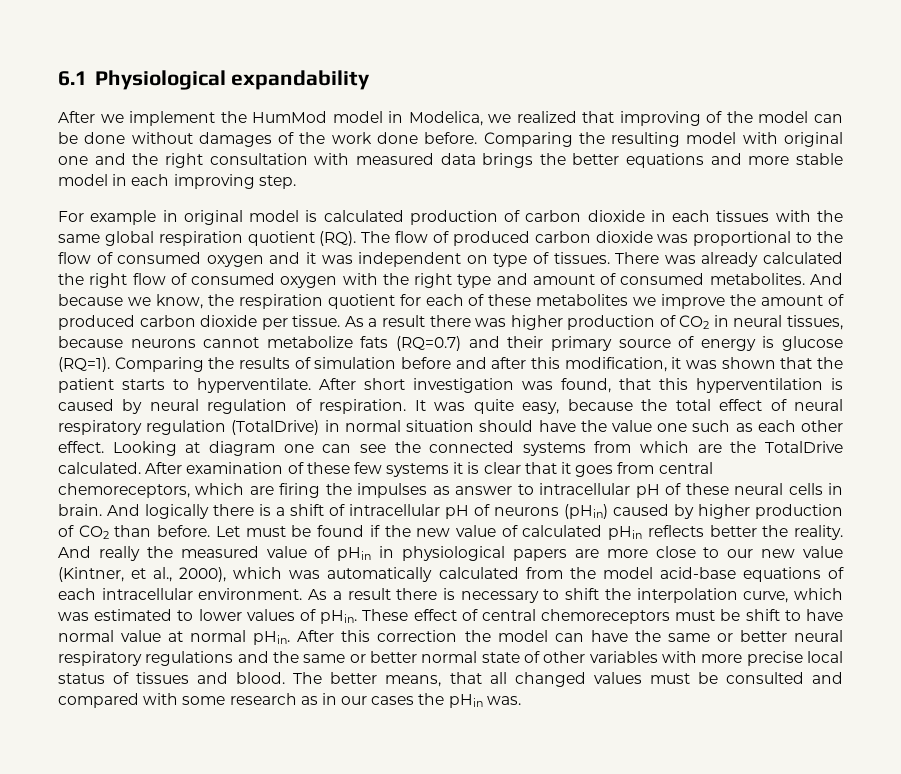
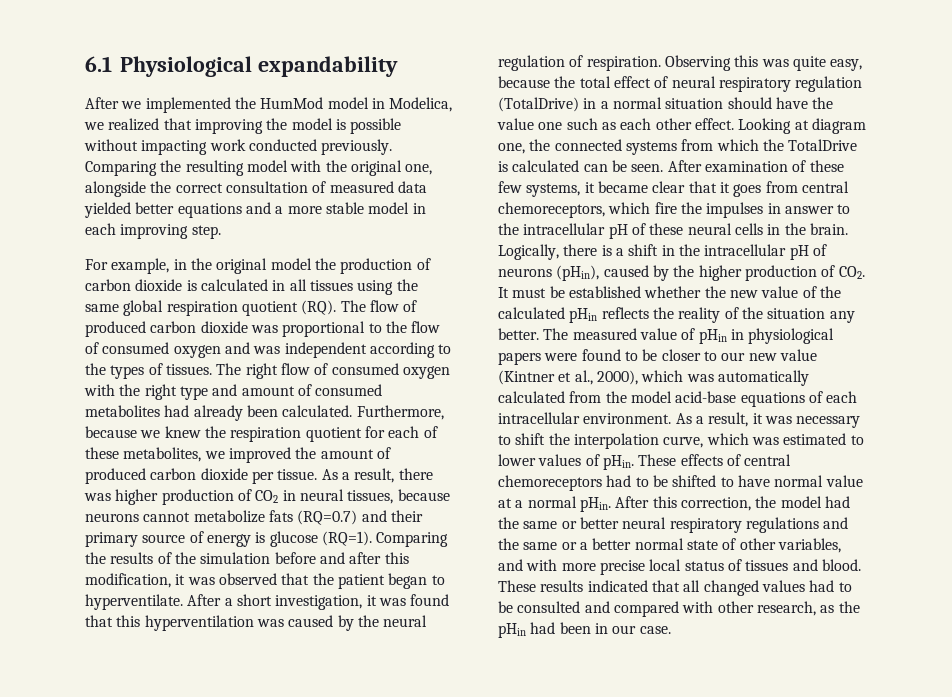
[129,111,216,126] implement -> [145,97,231,113] implemented
[706,111,843,123] [58,132,478,147] of the model can be done without damages of the work done before. -> [266,118,402,134] [84,139,393,155] the model is possible without impacting work conducted previously.
[784,132,844,147] [58,153,566,168] original one and the right consultation with measured data brings the -> [325,160,433,176] [85,181,427,197] [84,202,131,218] the original one, alongside the correct consultation of measured data yielded
(742, 159) none -> [275,206,284,214] a
[90,210,811,225] example in original model is calculated production of carbon dioxide in each tissues with -> [111,258,431,274] [85,279,394,295] example, in the original model the production of carbon dioxide is calculated in all tissues using
[306,252,316,264] it -> (250, 348) none
[466,252,844,267] [58,273,84,285] on type of tissues. There was already calculated the -> [369,342,452,358] [85,363,242,379] according to the types of tissues. The
[709,273,843,285] metabolites. And -> [85,405,444,421] metabolites had already been calculated. Furthermore,
[155,294,203,309] know, -> [164,426,201,438] knew
[536,294,726,309] metabolites we improve -> [123,447,291,463] metabolites, we improved
[381,315,425,327] result -> [354,468,395,483] result,
(311, 363) none -> [174,552,196,564] the
[721,357,776,369] shown -> [218,573,277,585] observed
[122,379,165,390] starts -> [388,573,428,589] began
[364,378,611,393] short investigation was found, -> [224,594,450,610] a short investigation, it was found
[831,378,843,390] [58,399,143,414] is caused by -> [256,615,379,631] was caused by the
[414,400,426,411] It -> [664,55,759,71] Observing this
(340, 426) none -> [600,101,609,109] a
[283,444,386,453] one can see -> [498,143,525,154] one,
[697,444,722,453] are -> (759, 145) none
[58,462,141,474] calculated. -> [498,160,664,172] is calculated can be seen.
[386,462,480,477] systems it is -> [526,181,648,197] systems, it became
[249,483,321,498] are firing -> [654,202,677,214] fire
[432,486,450,495] as -> [767,203,781,214] in
(534, 489) none -> [498,223,519,235] the
[58,504,209,519] brain. And logically -> [784,223,848,235] [498,244,559,260] the brain. Logically,
[329,504,345,516] of -> [661,244,700,256] in the
[564,504,843,519] [58,525,380,539] (pHin) caused by higher production of CO2 than before. Let must be found if -> [556,265,865,281] [498,286,702,298] (pHin), caused by the higher production of CO2. It must be established whether
(518, 531) none -> [819,286,841,298] the
[709,525,843,540] [58,546,173,561] better the reality. And really the -> [652,307,855,323] [498,328,569,340] the reality of the situation any better. The
[574,546,696,558] are more close -> [544,349,701,361] were found to be closer
[58,567,124,582] (Kintner, -> [498,370,555,385] (Kintner
[347,588,456,600] result there is -> [708,412,792,427] result, it was
[413,609,457,621] effect -> [680,454,723,466] effects
[675,609,780,621] must be shift -> [606,475,717,487] had to be shifted
(184, 636) none -> [515,500,524,508] a
[377,630,628,642] correction the model can have -> [680,496,850,511] correction, the model had
(366, 658) none -> [579,542,588,550] a
[589,651,658,663] variables -> [777,538,841,553] [498,559,523,571] variables, and
[293,672,442,687] The better means, -> [498,580,648,592] These results indicated
[649,673,690,684] must -> [809,580,852,592] had to
[182,693,521,708] some research as in our cases the pHin was. -> [717,601,860,616] [498,622,671,638] other research, as the pHin had been in our case.

